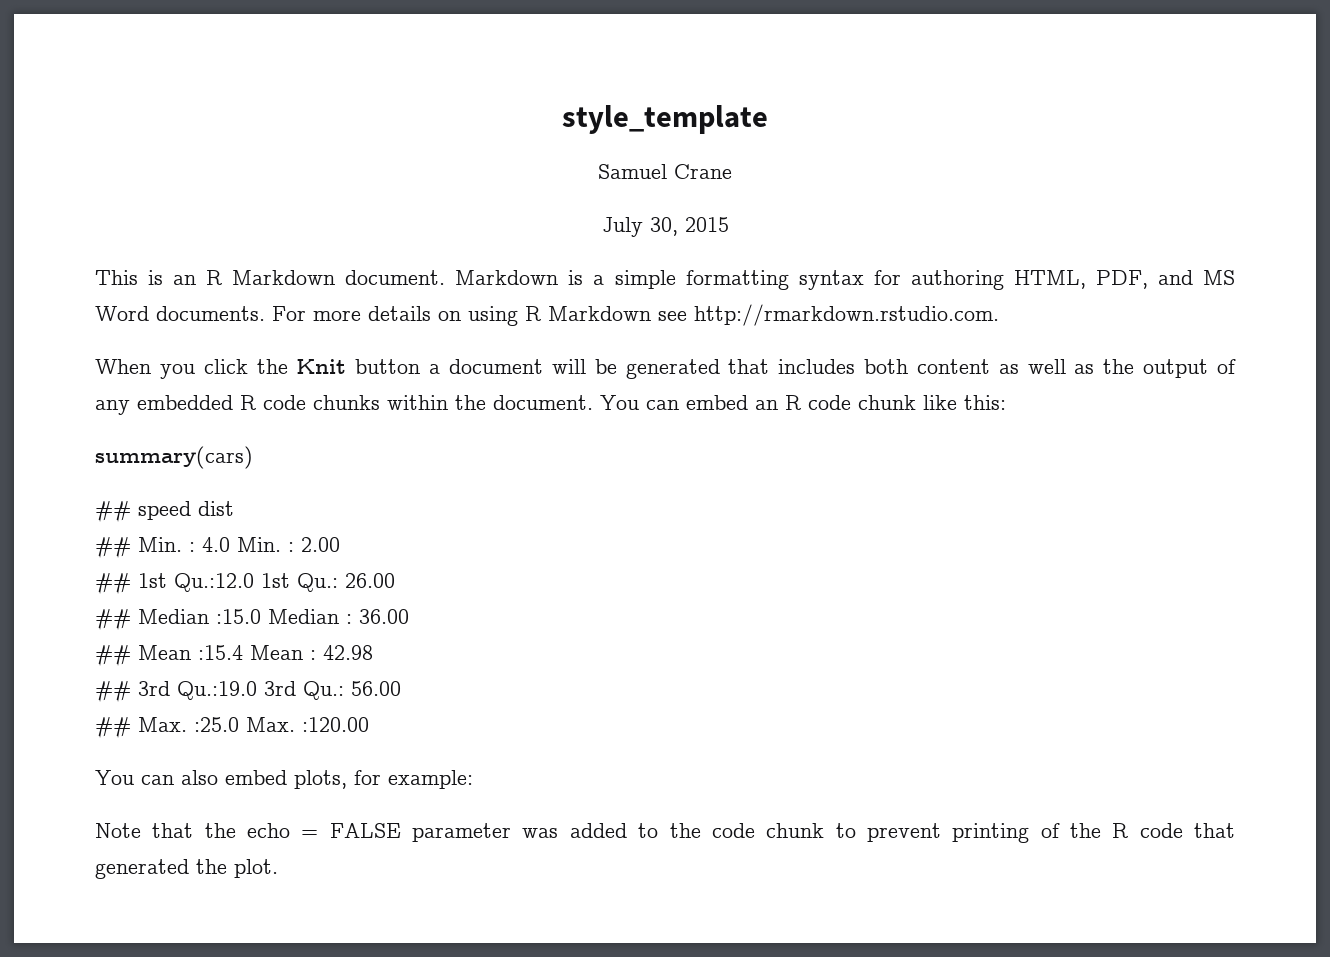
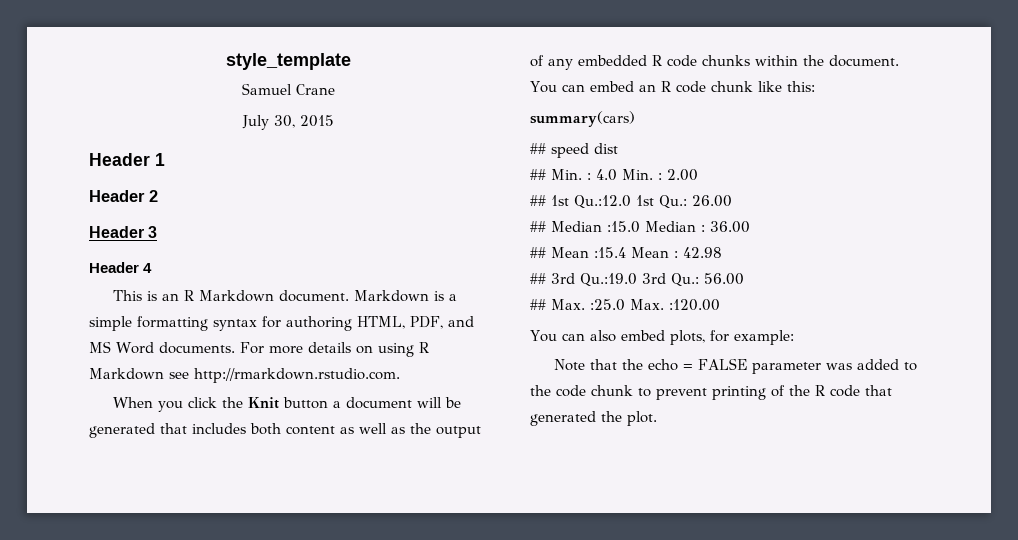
(729, 224) none -> [89,153,165,166] [89,190,158,202] [89,226,158,238] [89,262,153,273] // Header 1 // Header 2 // Header 3 // Header 4

